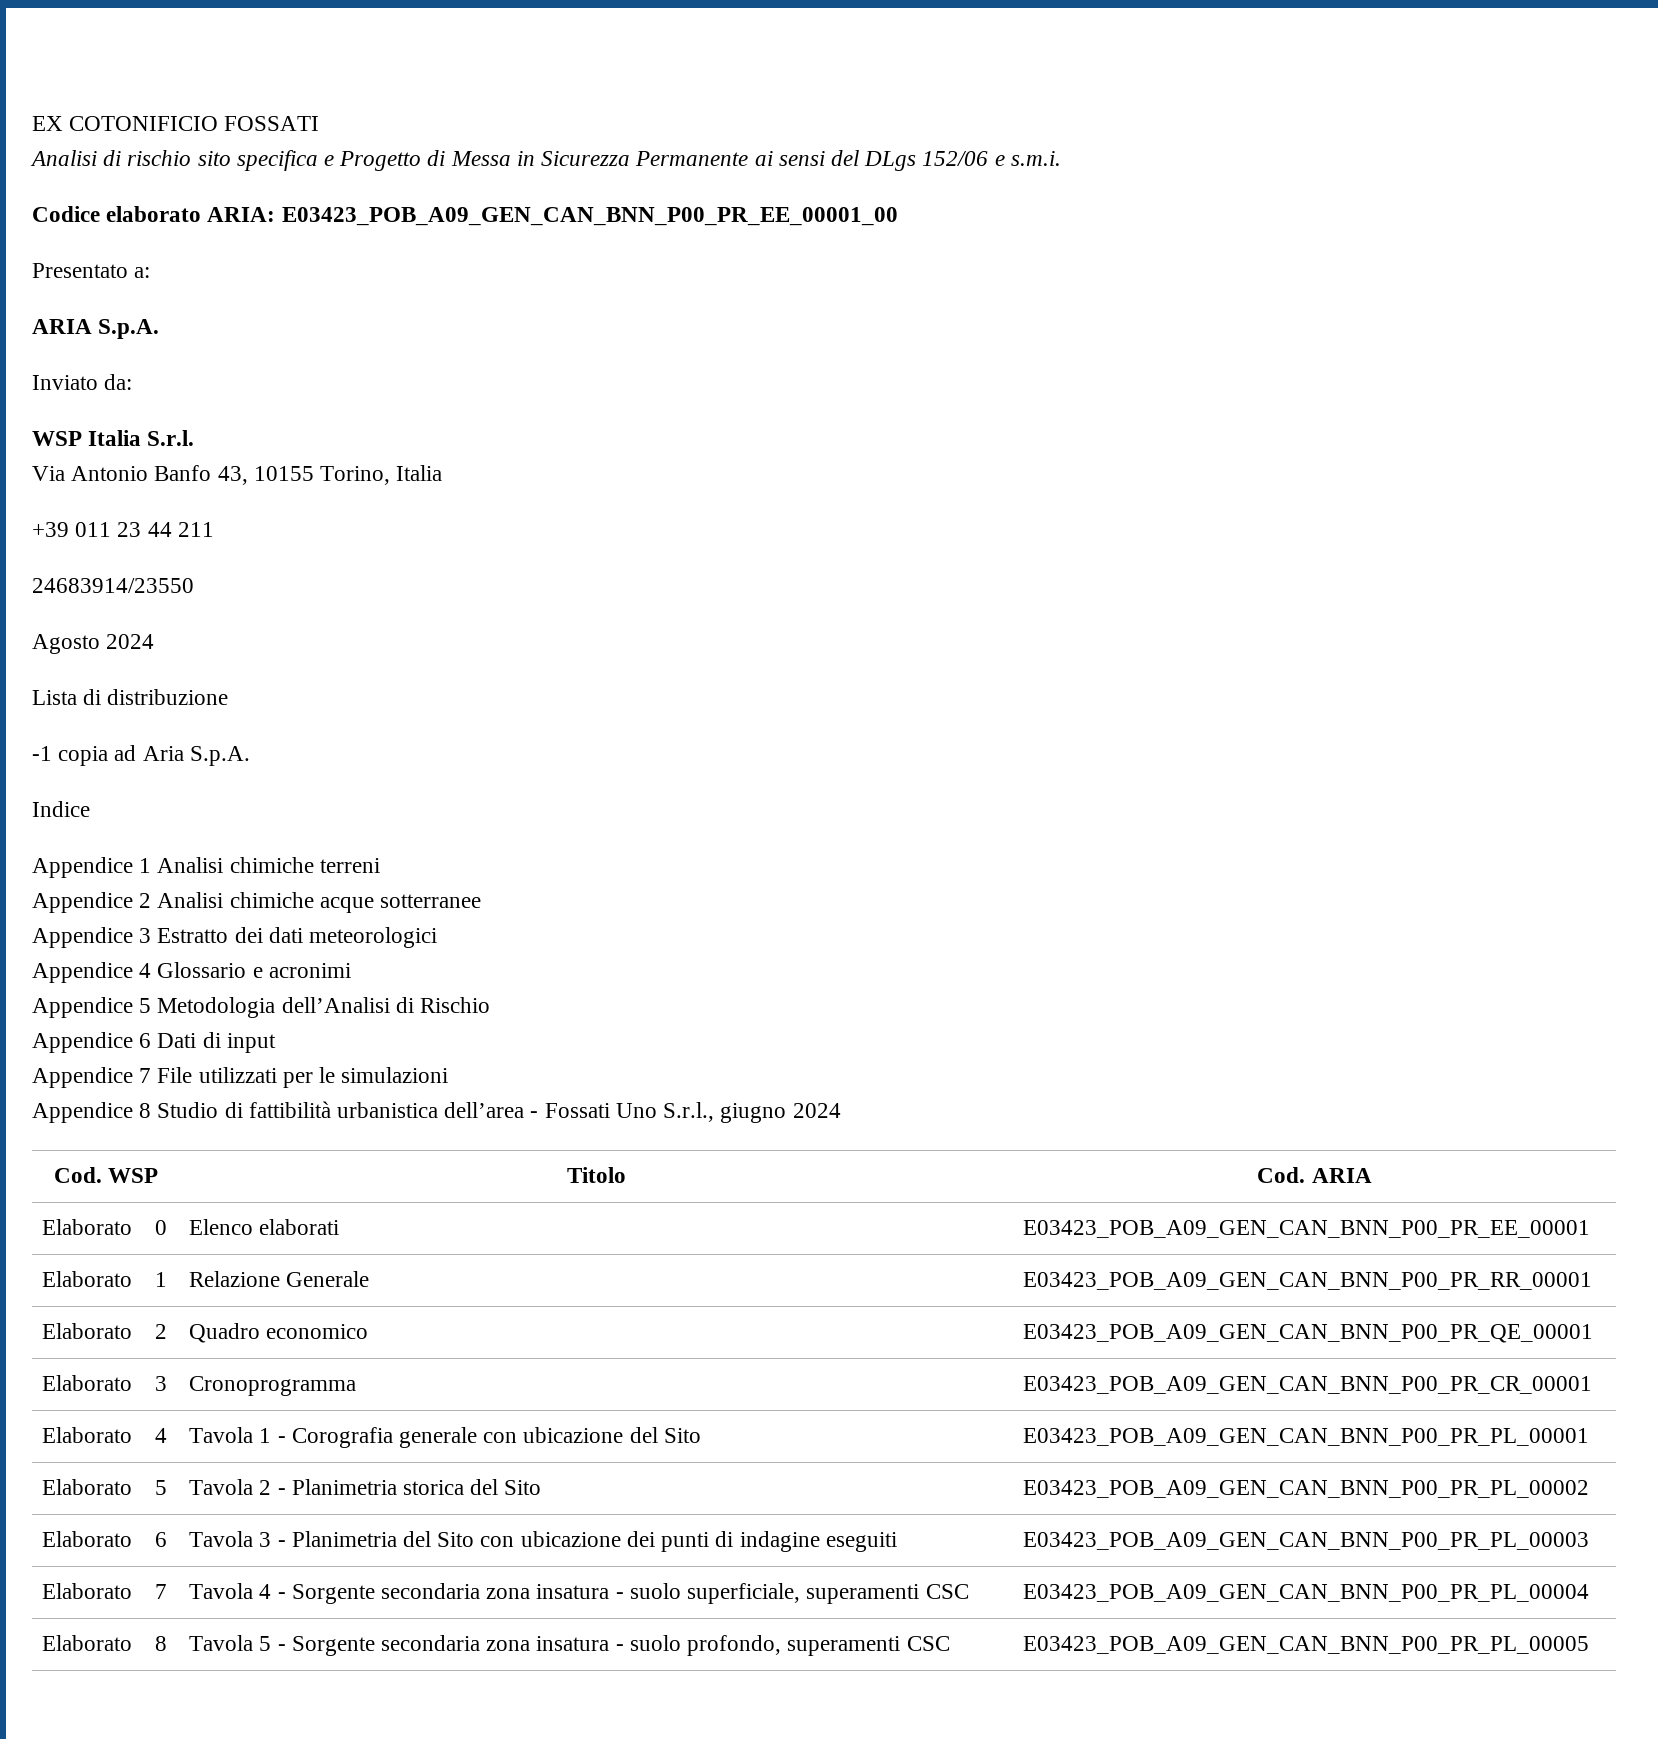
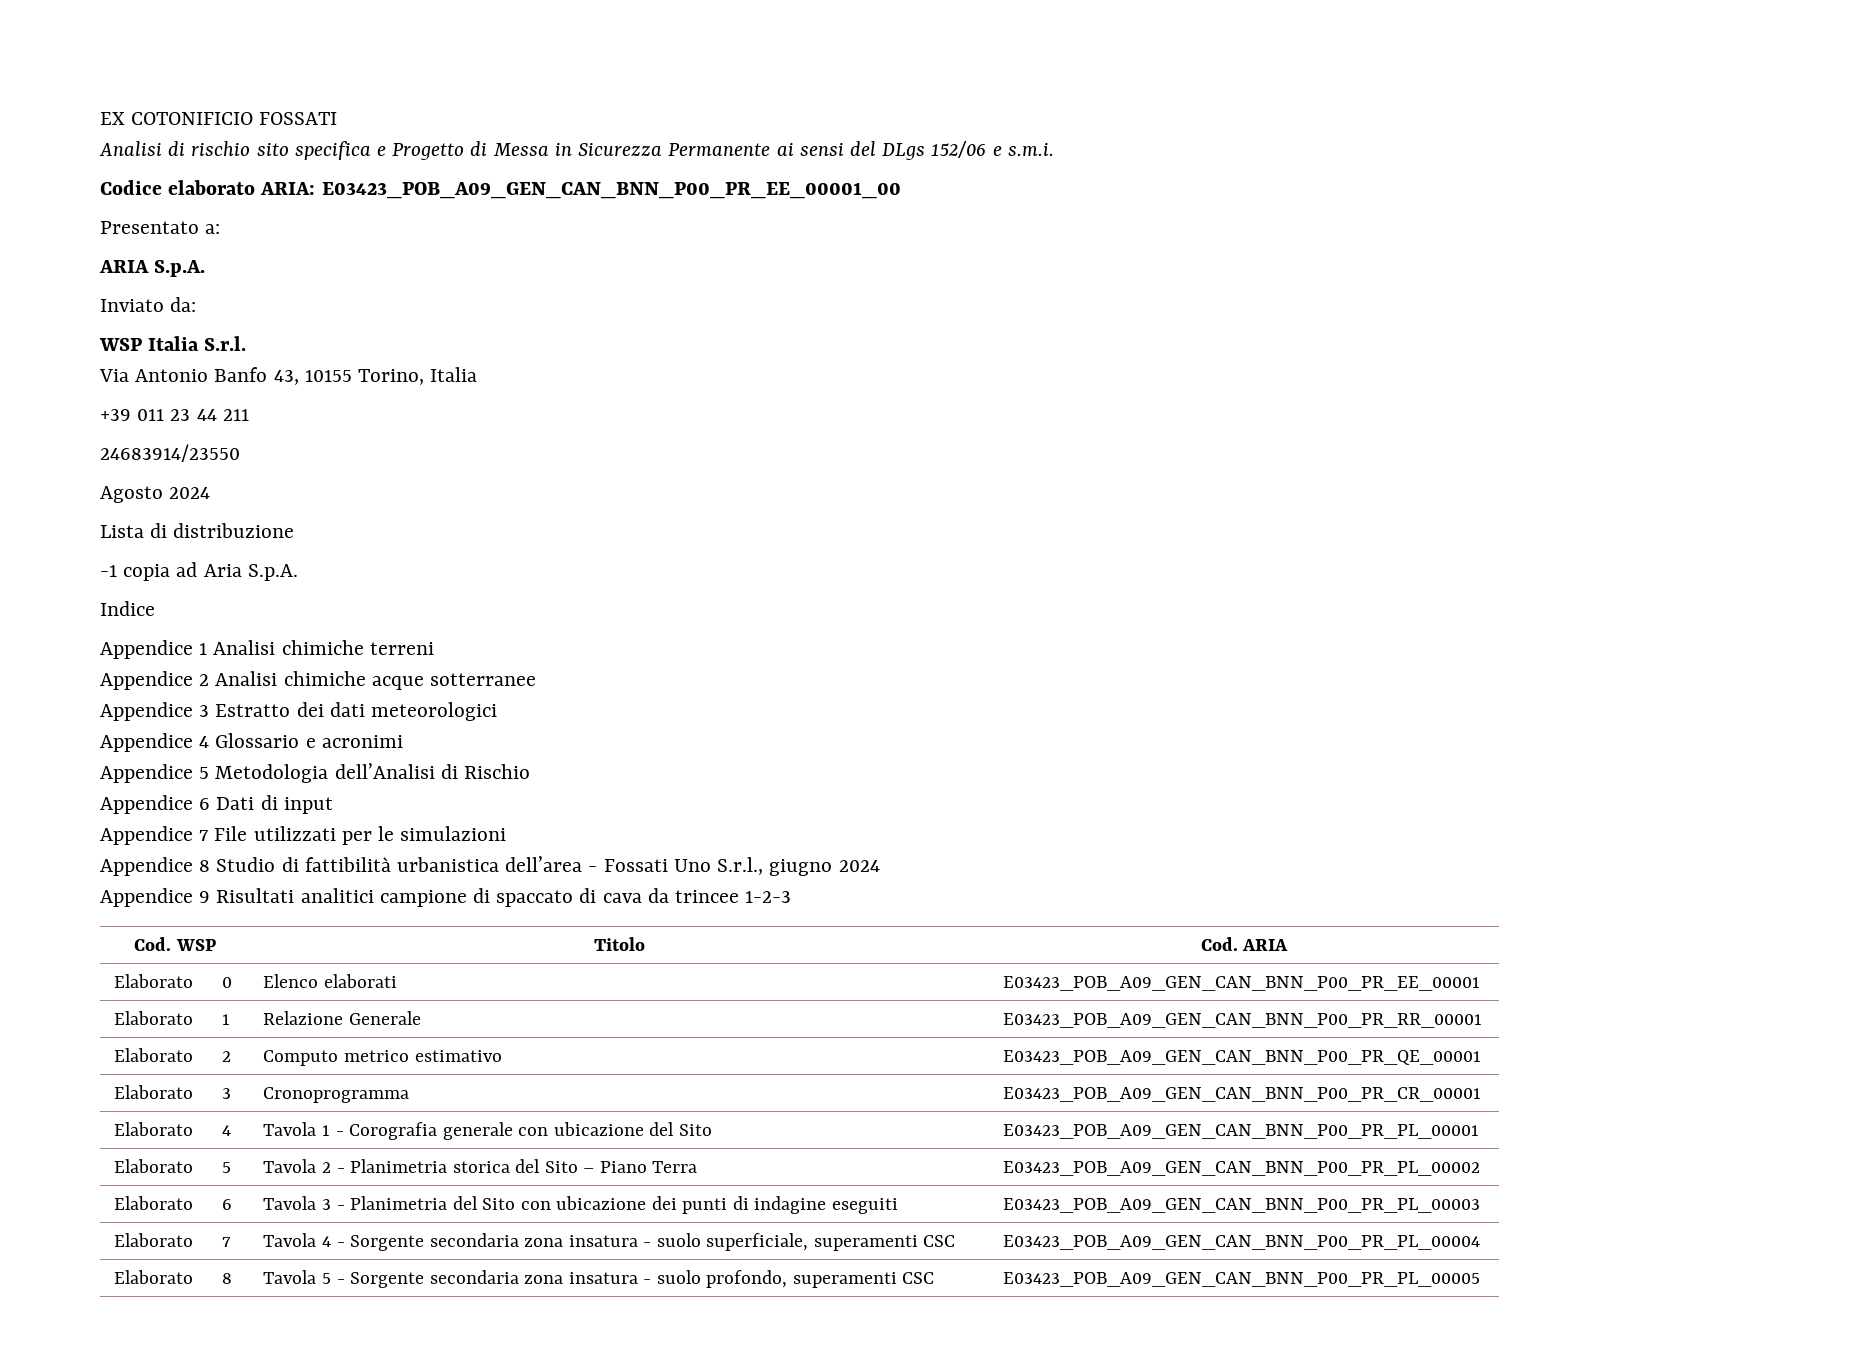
(841, 1110) none -> [100,888,792,907] // Appendice 9 Risultati analitici campione di spaccato di cava da trincee 1-2-3
[189,1323,369,1343] Quadro economico -> [263,1050,502,1066] Computo metrico estimativo
(542, 1487) none -> [583,1161,698,1173] – Piano Terra

